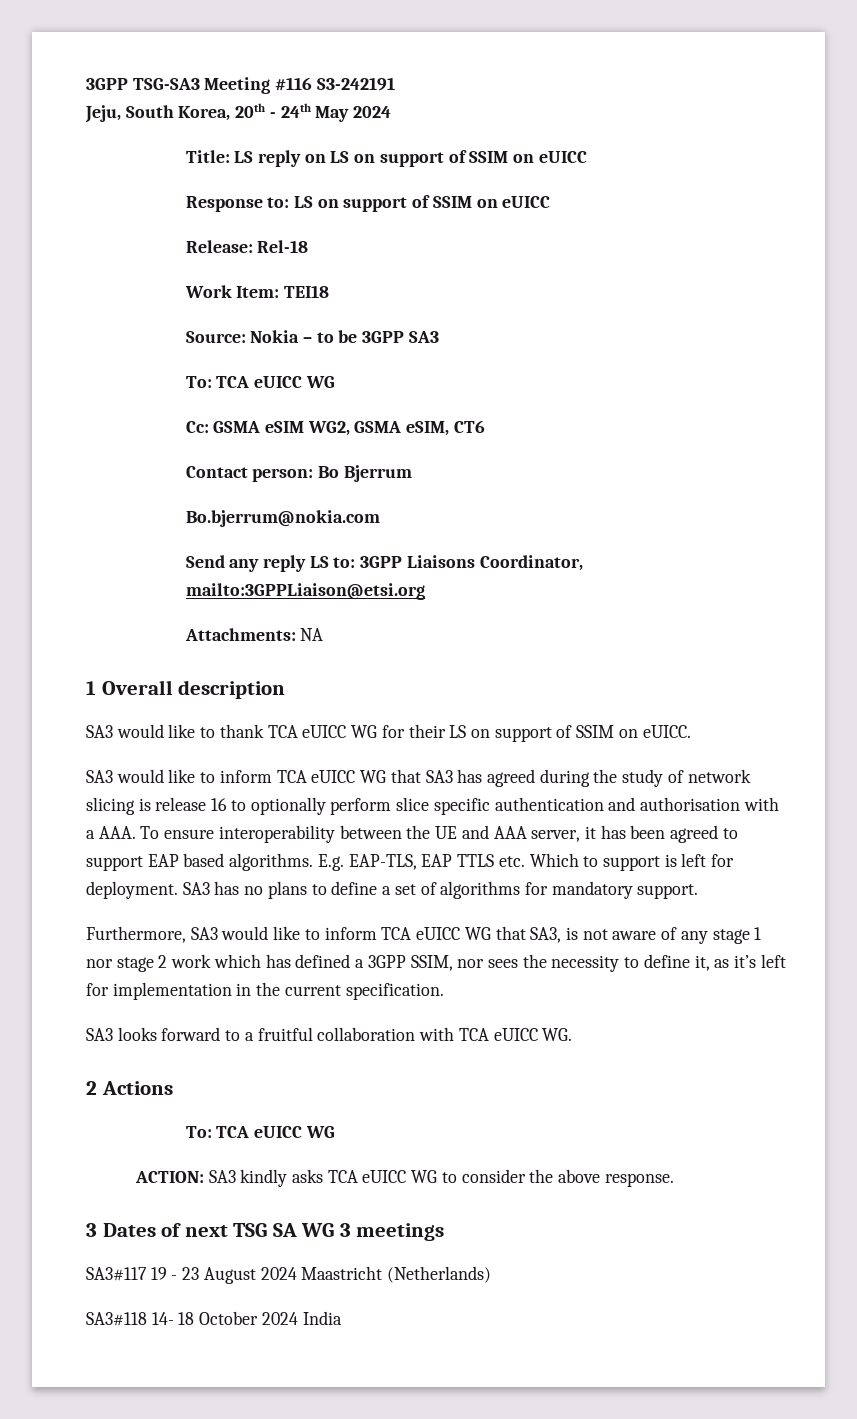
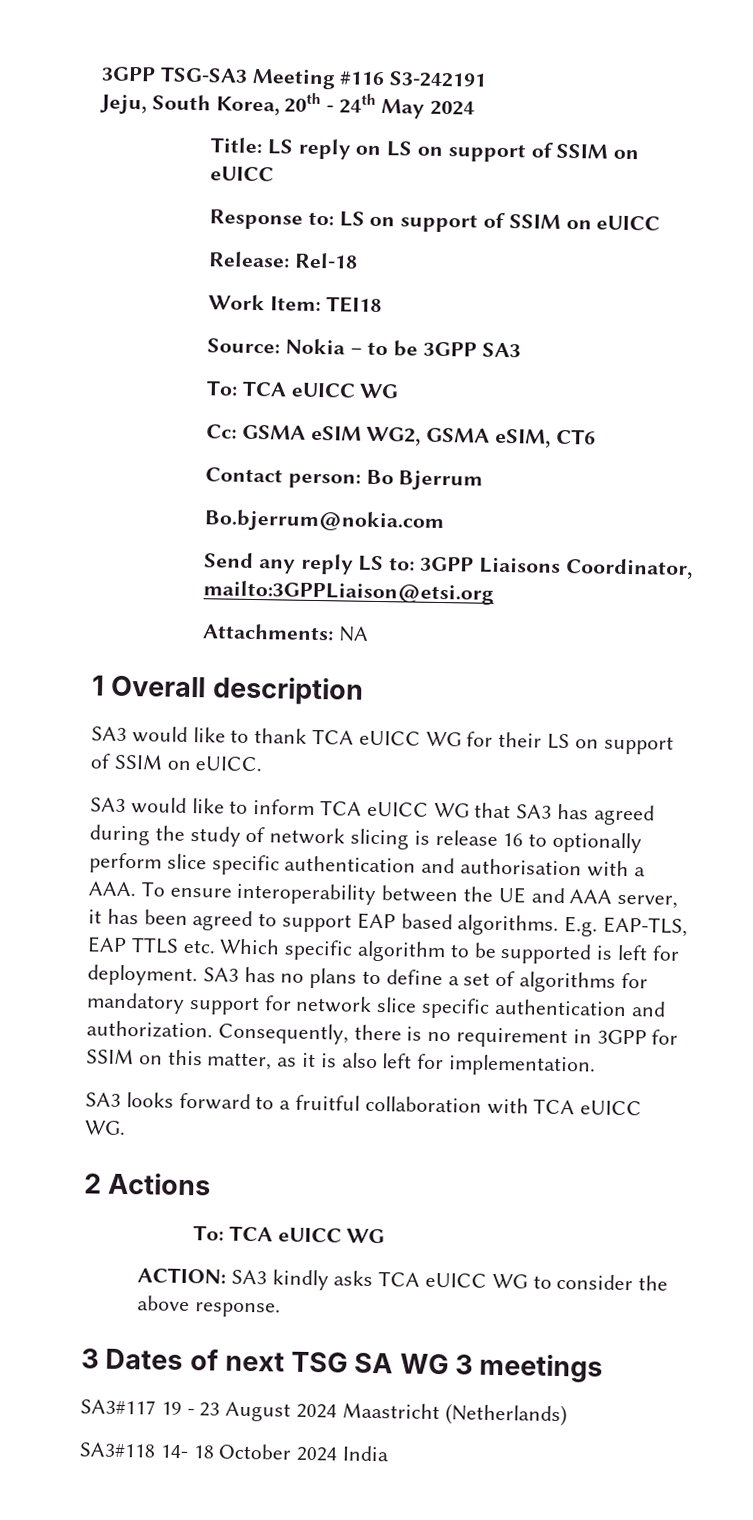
[583,856,660,871] to support -> [284,939,593,965] specific algorithm to be supported
[637,884,699,899] [86,926,762,944] [86,954,786,972] [86,982,444,1000] support. // Furthermore, SA3 would like to inform TCA eUICC WG that SA3, is not aware of any stage 1 nor stage 2 work which has defined a 3GPP SSIM, nor sees the necessity to define it, as it’s left for implementation in the current specification. -> [188,995,666,1019] [86,1020,679,1049] [86,1048,597,1077] support for network slice specific authentication and authorization. Consequently, there is no requirement in 3GPP for SSIM on this matter, as it is also left for implementation.

